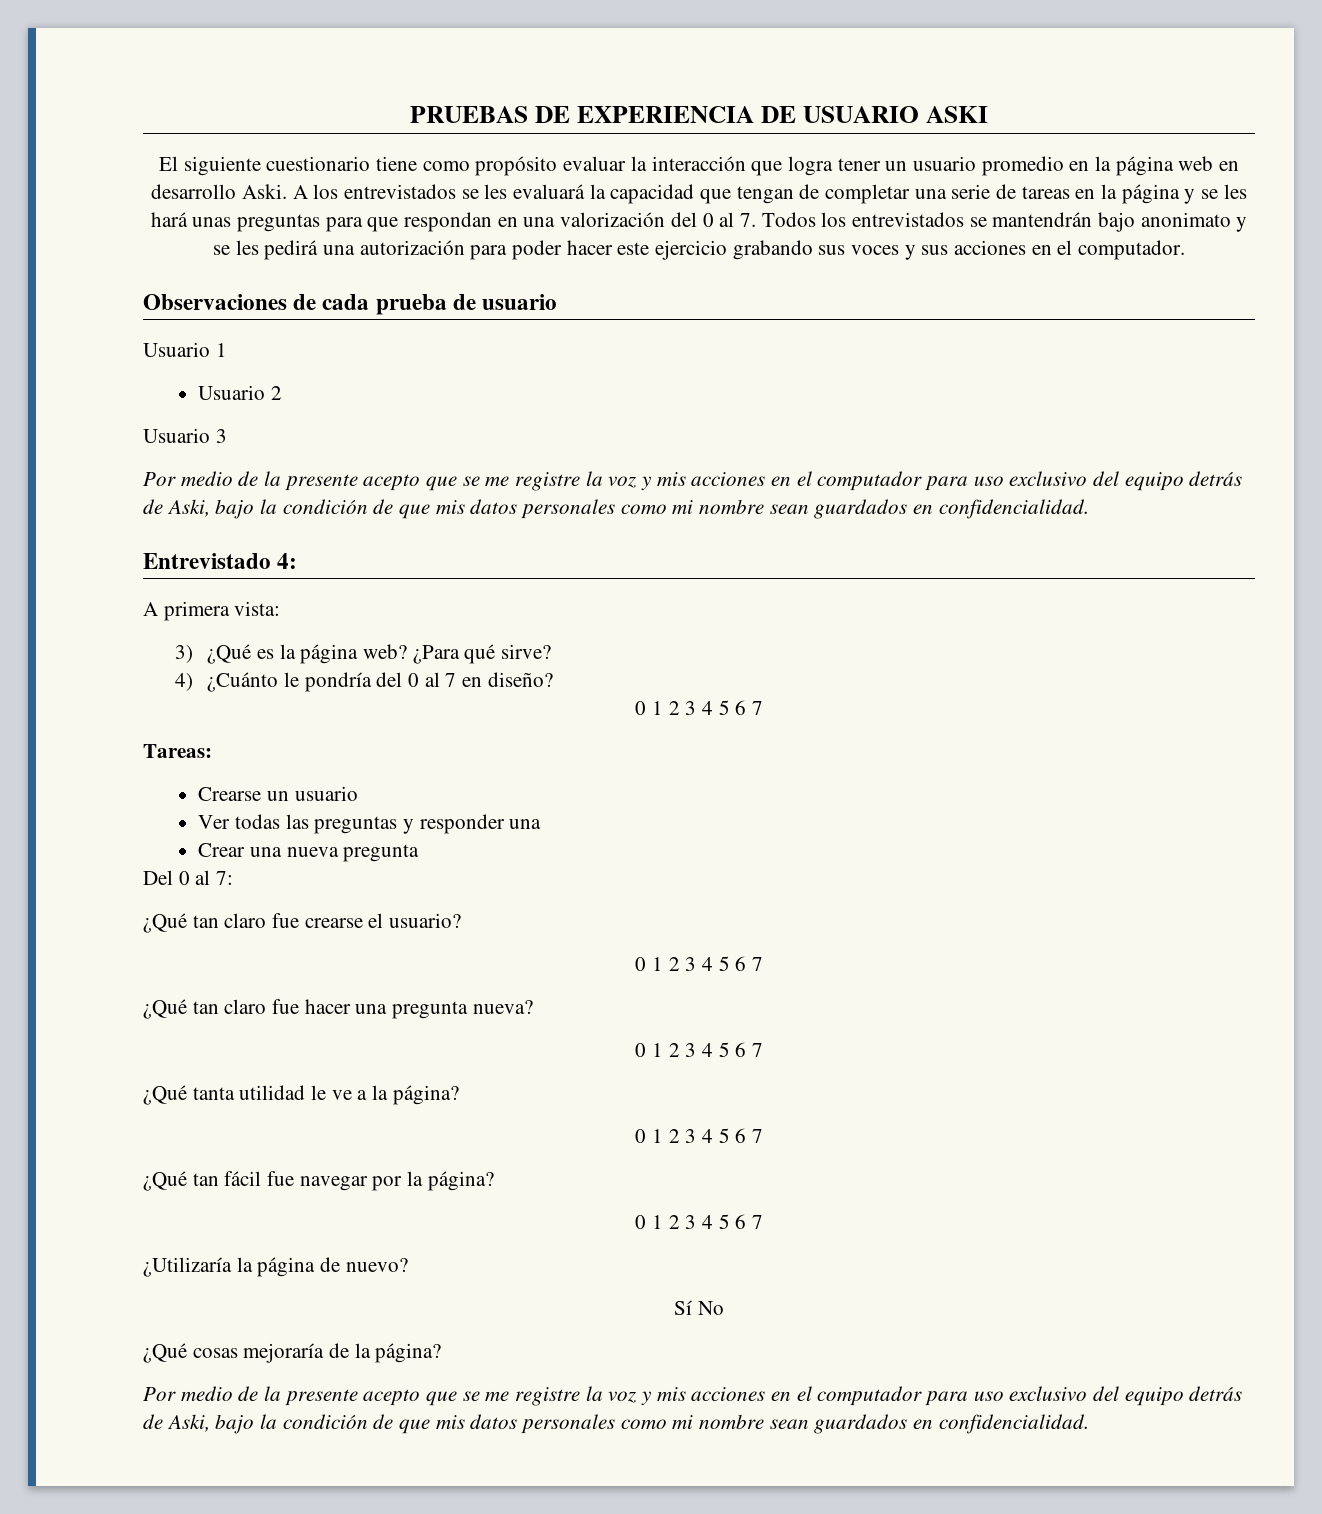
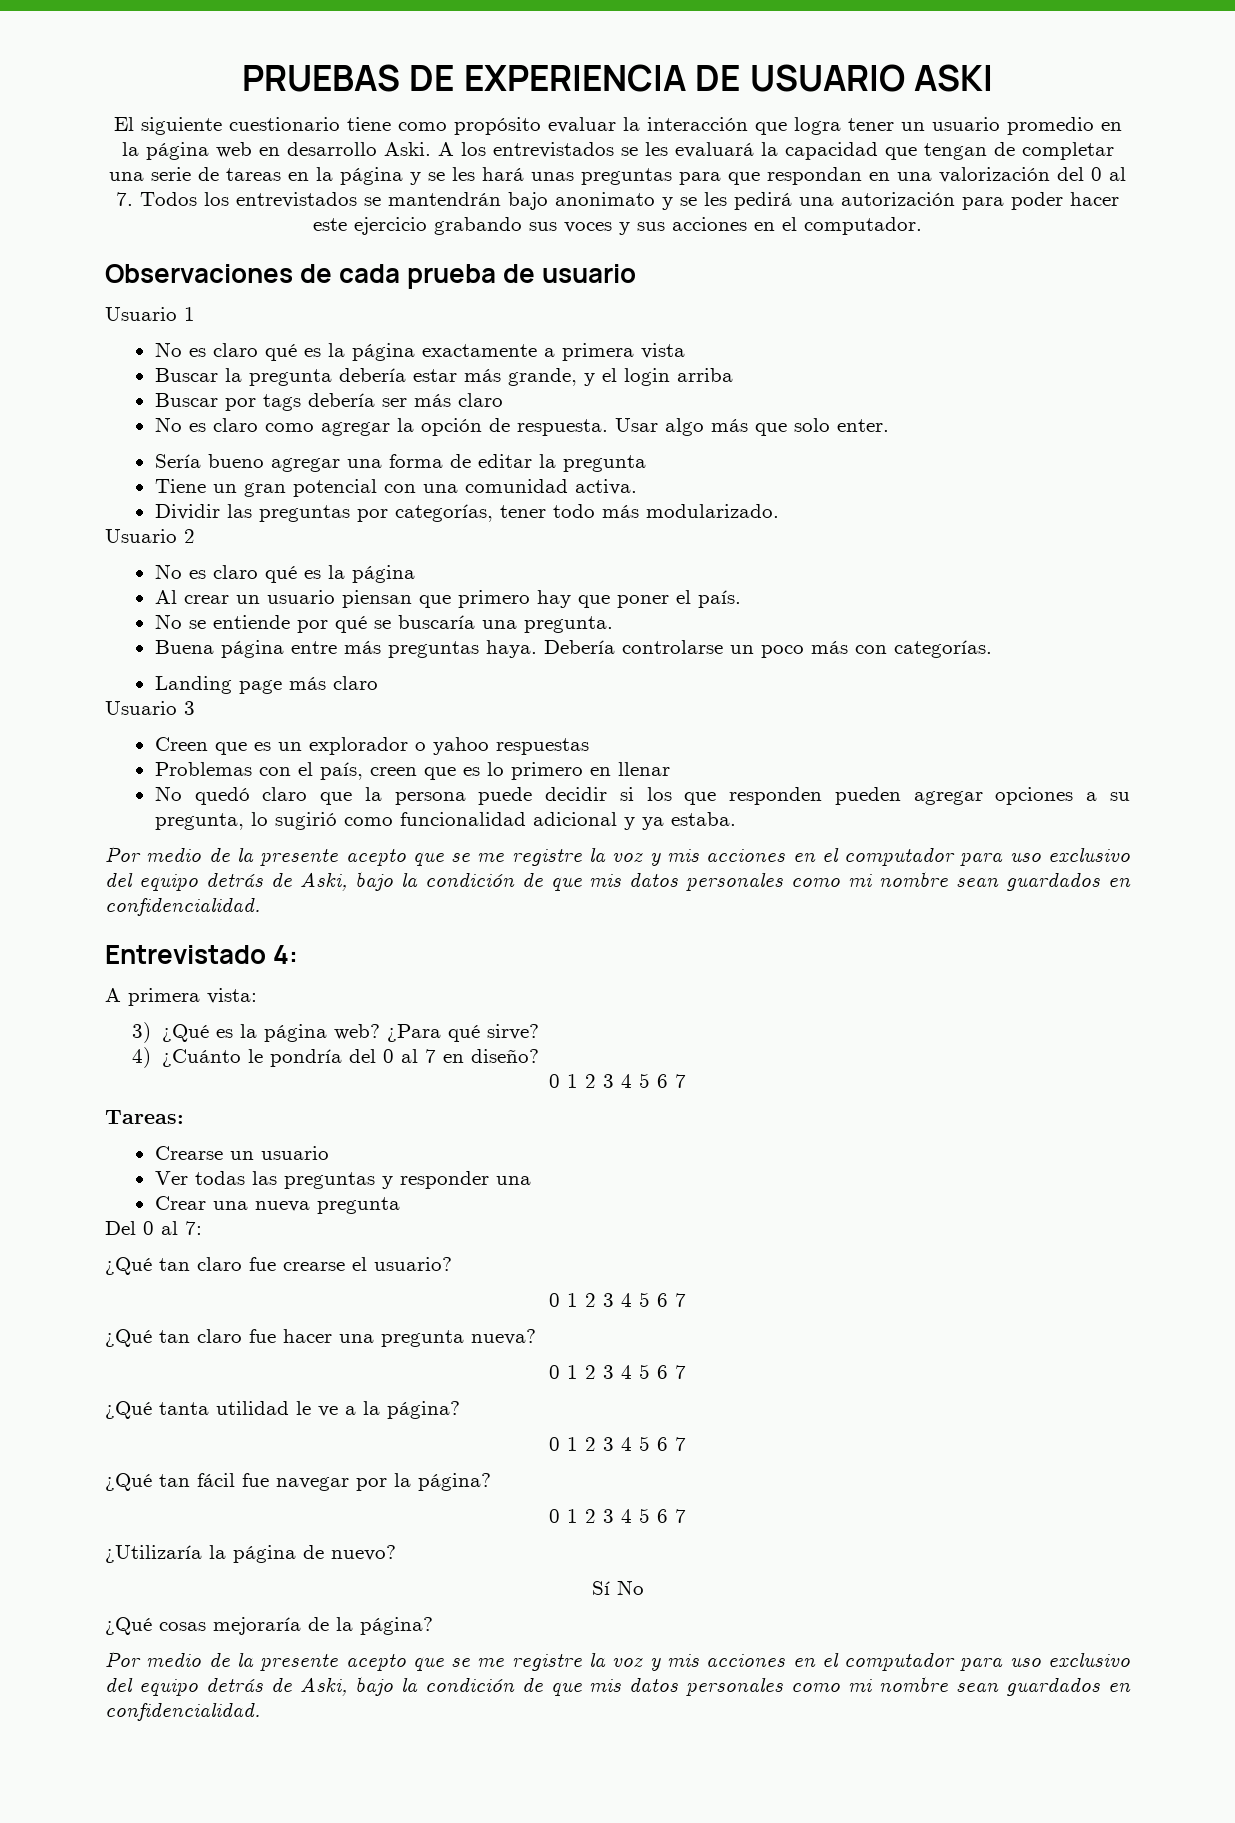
[198,385,282,400] [143,428,227,443] Usuario 2 // Usuario 3 -> [154,342,685,361] [154,368,733,386] [154,393,503,411] [154,417,889,436] [154,454,646,472] [154,479,637,497] [154,504,779,522] [105,529,195,543] [154,564,415,583] [154,590,741,608] [154,614,613,633] [154,640,992,658] [154,676,378,694] [105,701,195,715] [154,737,589,755] [154,762,670,780] [154,786,1131,805] [154,812,736,830] No es claro qué es la página exactamente a primera vista // Buscar la pregunta debería estar más grande, y el login arriba // Buscar por tags debería ser más claro // No es claro como agregar la opción de respuesta. Usar algo más que solo enter. // Sería bueno agregar una forma de editar la pregunta // Tiene un gran potencial con una comunidad activa. // Dividir las preguntas por categorías, tener todo más modularizado. // Usuario 2 // No es claro qué es la página // Al crear un usuario piensan que primero hay que poner el país. // No se entiende por qué se buscaría una pregunta. // Buena página entre más preguntas haya. Debería controlarse un poco más con categorías. // Landing page más claro // Usuario 3 // Creen que es un explorador o yahoo respuestas // Problemas con el país, creen que es lo primero en llenar // No quedó claro que la persona puede decidir si los que responden pueden agregar opciones a su pregunta, lo sugirió como funcionalidad adicional y ya estaba.

